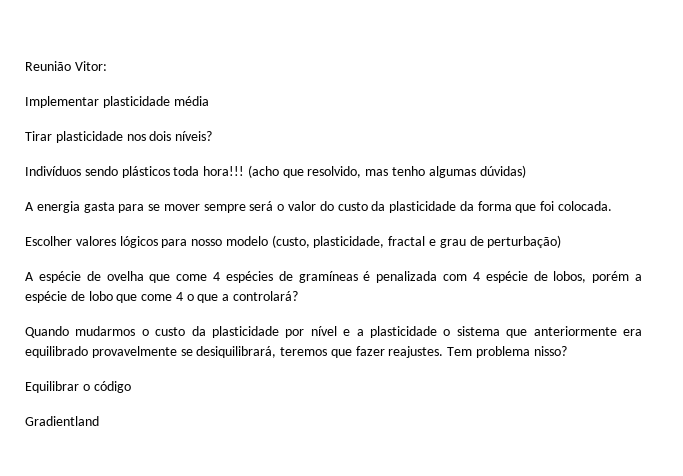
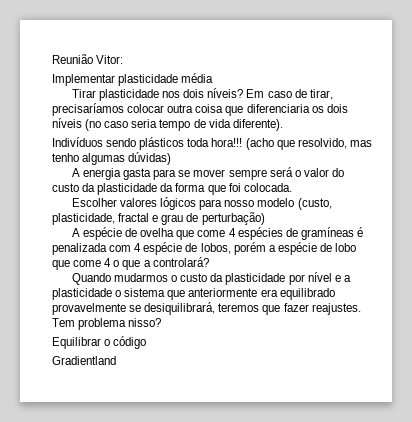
(213, 136) none -> [246,89,333,100] [52,103,348,116] [52,118,283,131] Em caso de tirar, precisaríamos colocar outra coisa que diferenciaria os dois níveis (no caso seria tempo de vida diferente).

